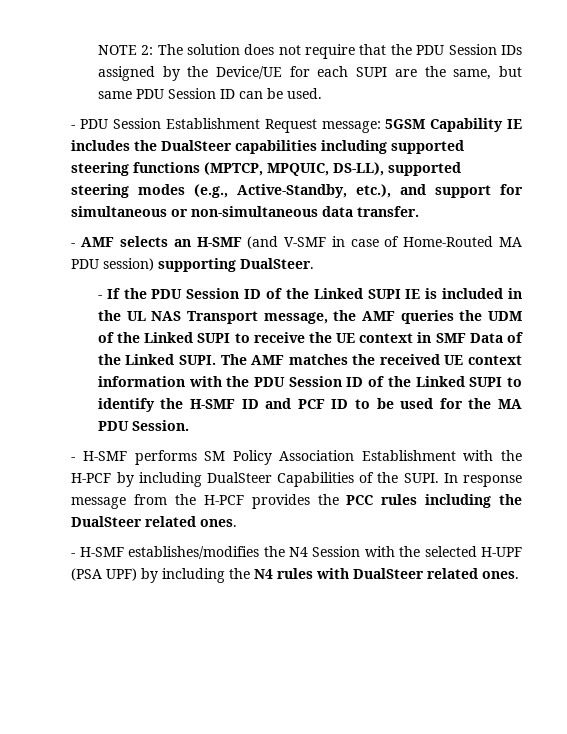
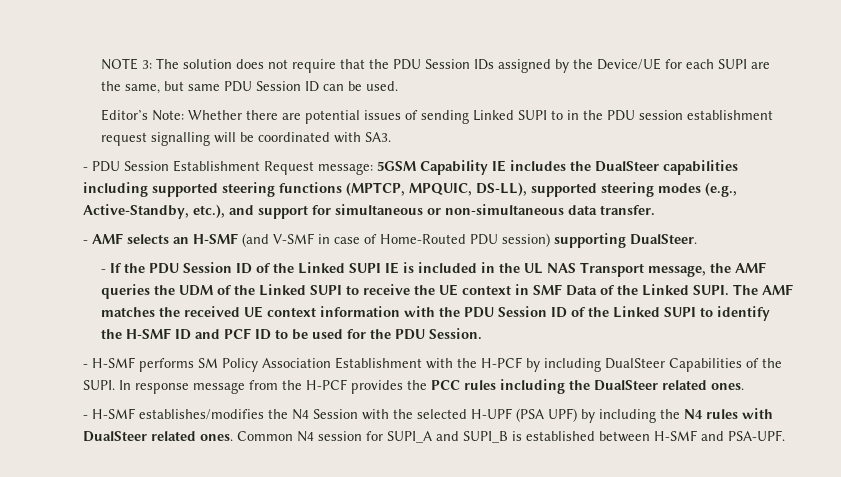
[141,45,154,55] 2: -> [141,60,152,69] 3:
(322, 93) none -> [100,109,773,124] [100,132,391,146] // Editor’s Note: Whether there are potential issues of sending Linked SUPI to in the PDU session establishment request signalling will be coordinated with SA3.
[499,237,522,247] MA -> (466, 239) none
[497,399,522,409] MA -> (391, 334) none
(520, 575) none -> [236,430,785,443] Common N4 session for SUPI_A and SUPI_B is established between H-SMF and PSA-UPF.

